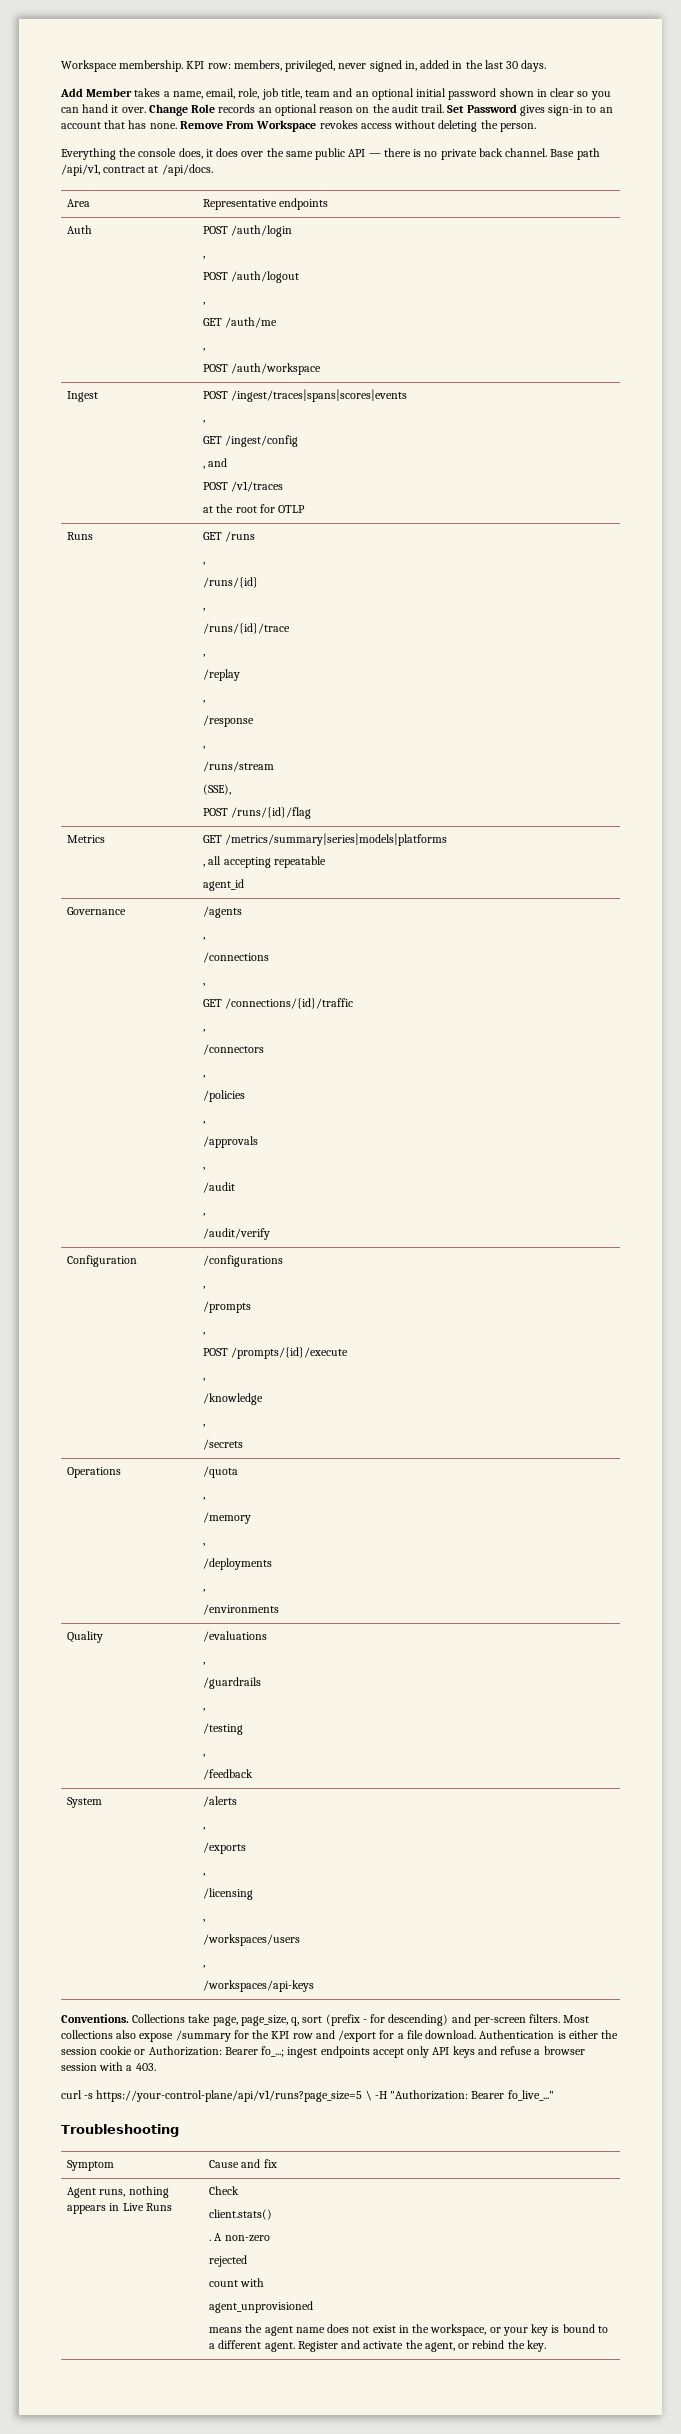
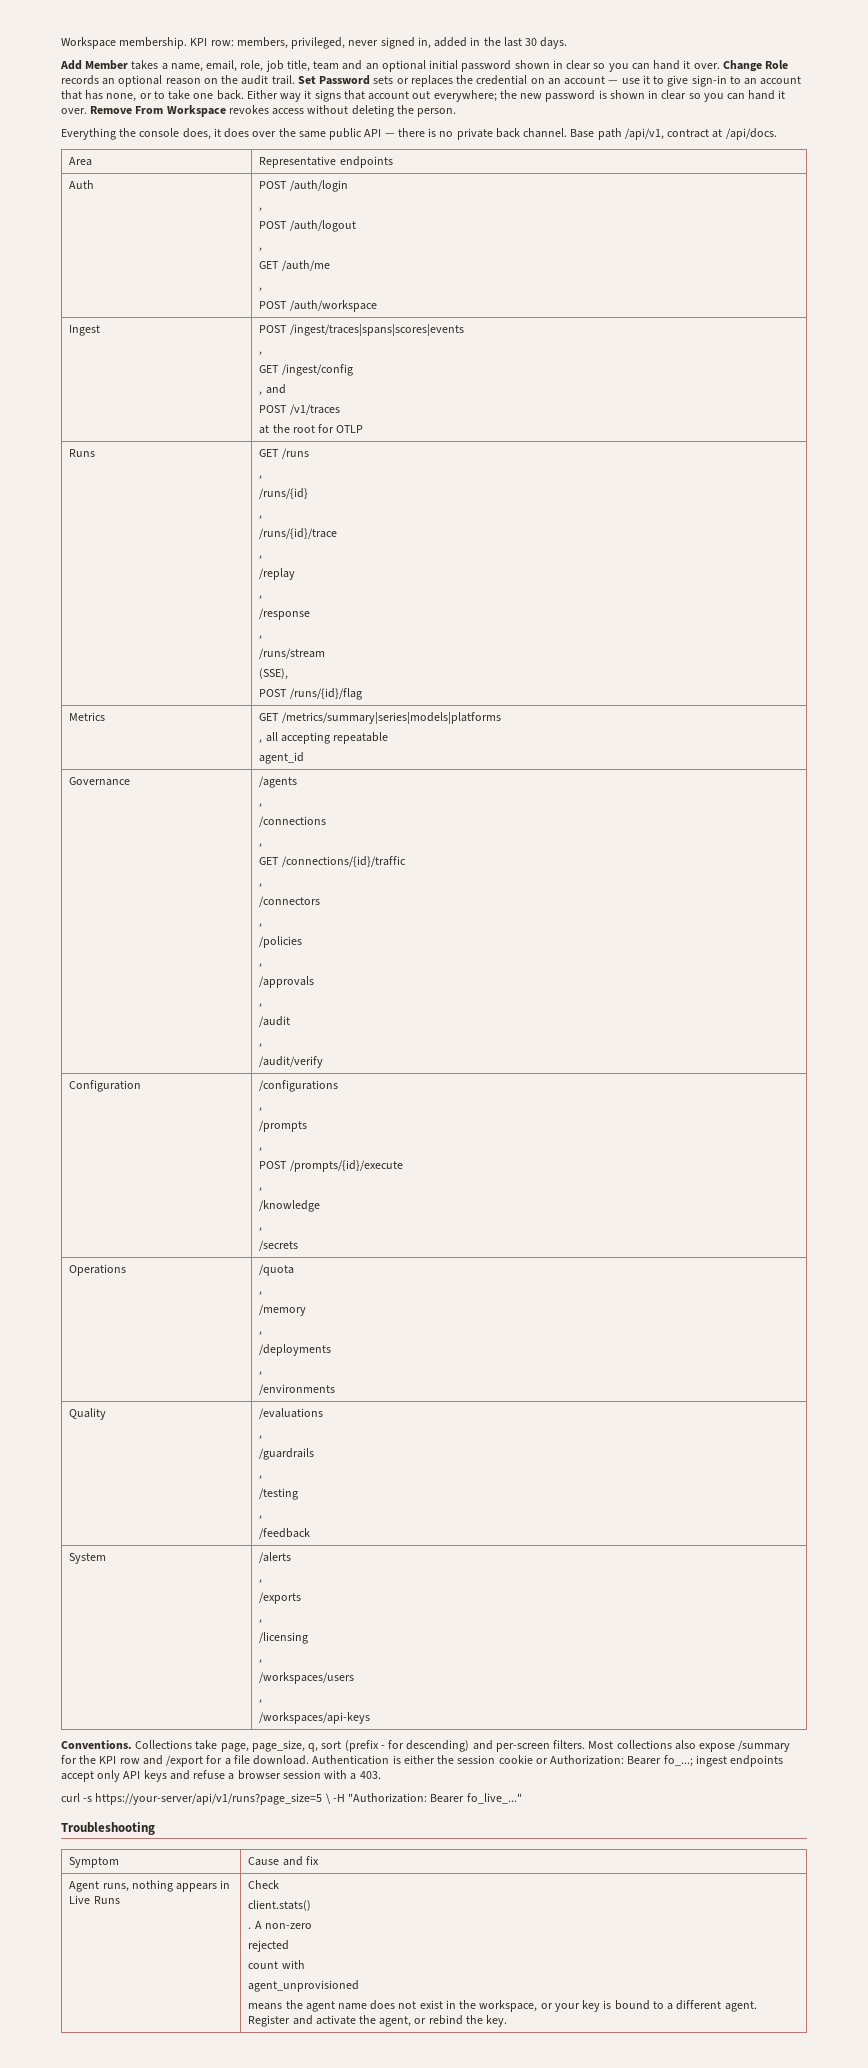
[519,105,545,116] gives -> [373,75,689,87] sets or replaces the credential on an account — use it to give
[149,123,177,129] none. -> [106,90,786,102] [61,108,87,114] none, or to take one back. Either way it signs that account out everywhere; the new password is shown in clear so you can hand it over.
[96,2090,363,2102] https://your-control-plane/api/v1/runs?page_size=5 -> [95,1793,323,1805] https://your-server/api/v1/runs?page_size=5

